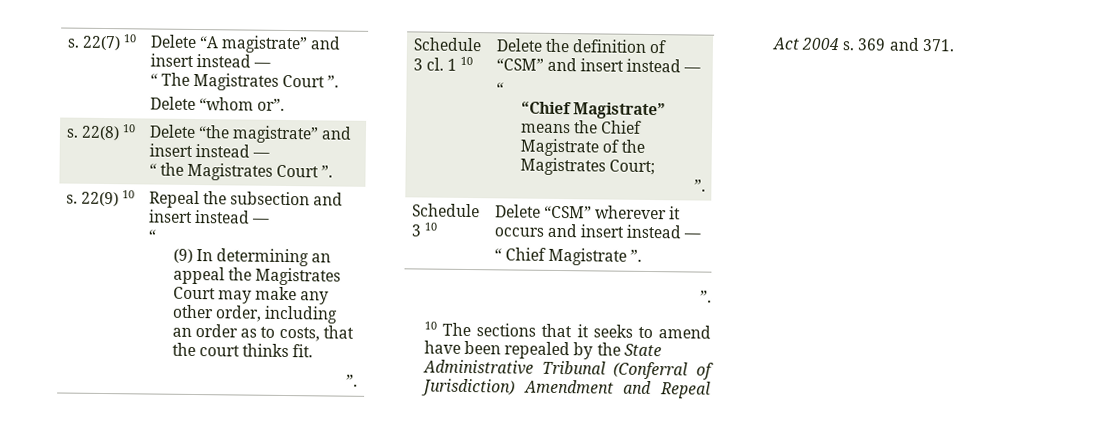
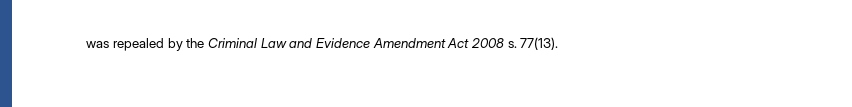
[66,34,138,51] [149,34,342,54] [149,53,272,68] [149,72,340,91] [149,96,286,111] [65,124,137,141] [148,124,353,144] [148,143,271,158] [148,162,334,181] [65,190,136,207] [148,190,344,209] [147,209,271,224] [147,229,156,242] [172,248,332,267] [172,266,342,286] [172,286,330,305] [171,304,339,324] [171,324,354,342] [171,342,314,358] [346,374,359,387] [412,37,482,52] [412,56,474,71] [495,38,668,54] [495,57,702,73] [495,82,504,95] [520,101,667,120] [519,120,643,134] [519,138,646,157] [519,157,656,176] [694,179,707,192] [411,203,480,218] [410,222,438,237] [494,204,682,220] [493,223,702,239] [493,247,643,266] [700,290,712,303] [423,321,711,339] [423,340,662,360] [422,359,714,380] [420,378,711,399] [771,37,955,52] s. 22(7) 10 | Delete “A magistrate” and insert instead — // “ The Magistrates Court ”. // Delete “whom or”. // s. 22(8) 10 | Delete “the magistrate” and insert instead — // “ the Magistrates Court ”. // s. 22(9) 10 | Repeal the subsection and insert instead — // “ // (9) In determining an appeal the Magistrates Court may make any other order, including an order as to costs, that the court thinks fit. // ”. // Schedule 3 cl. 1 10 | Delete the definition of “CSM” and insert instead — // “ // “Chief Magistrate” means the Chief Magistrate of the Magistrates Court; // ”. // Schedule 3 10 | Delete “CSM” wherever it occurs and insert instead — // “ Chief Magistrate ”. // ”. // 10 The sections that it seeks to amend have been repealed by the State Administrative Tribunal (Conferral of Jurisdiction) Amendment and Repeal Act 2004 s. 369 and 371. -> [86,37,559,51] was repealed by the Criminal Law and Evidence Amendment Act 2008 s. 77(13).

